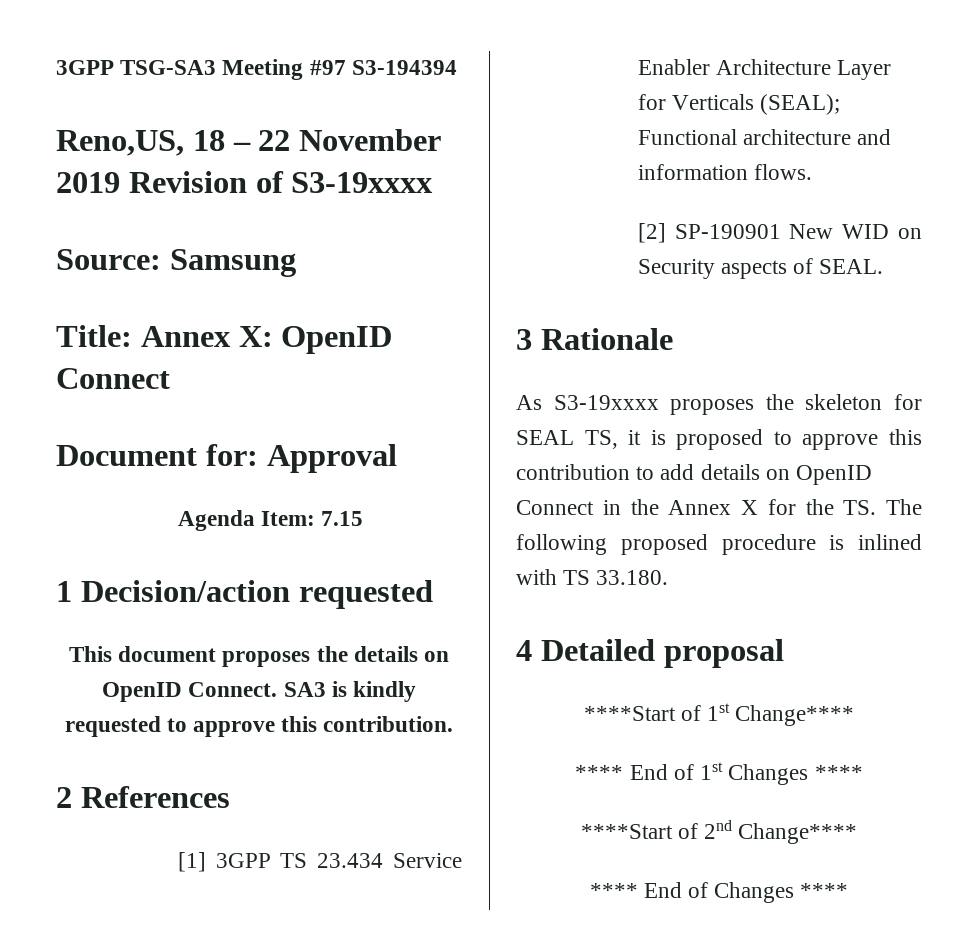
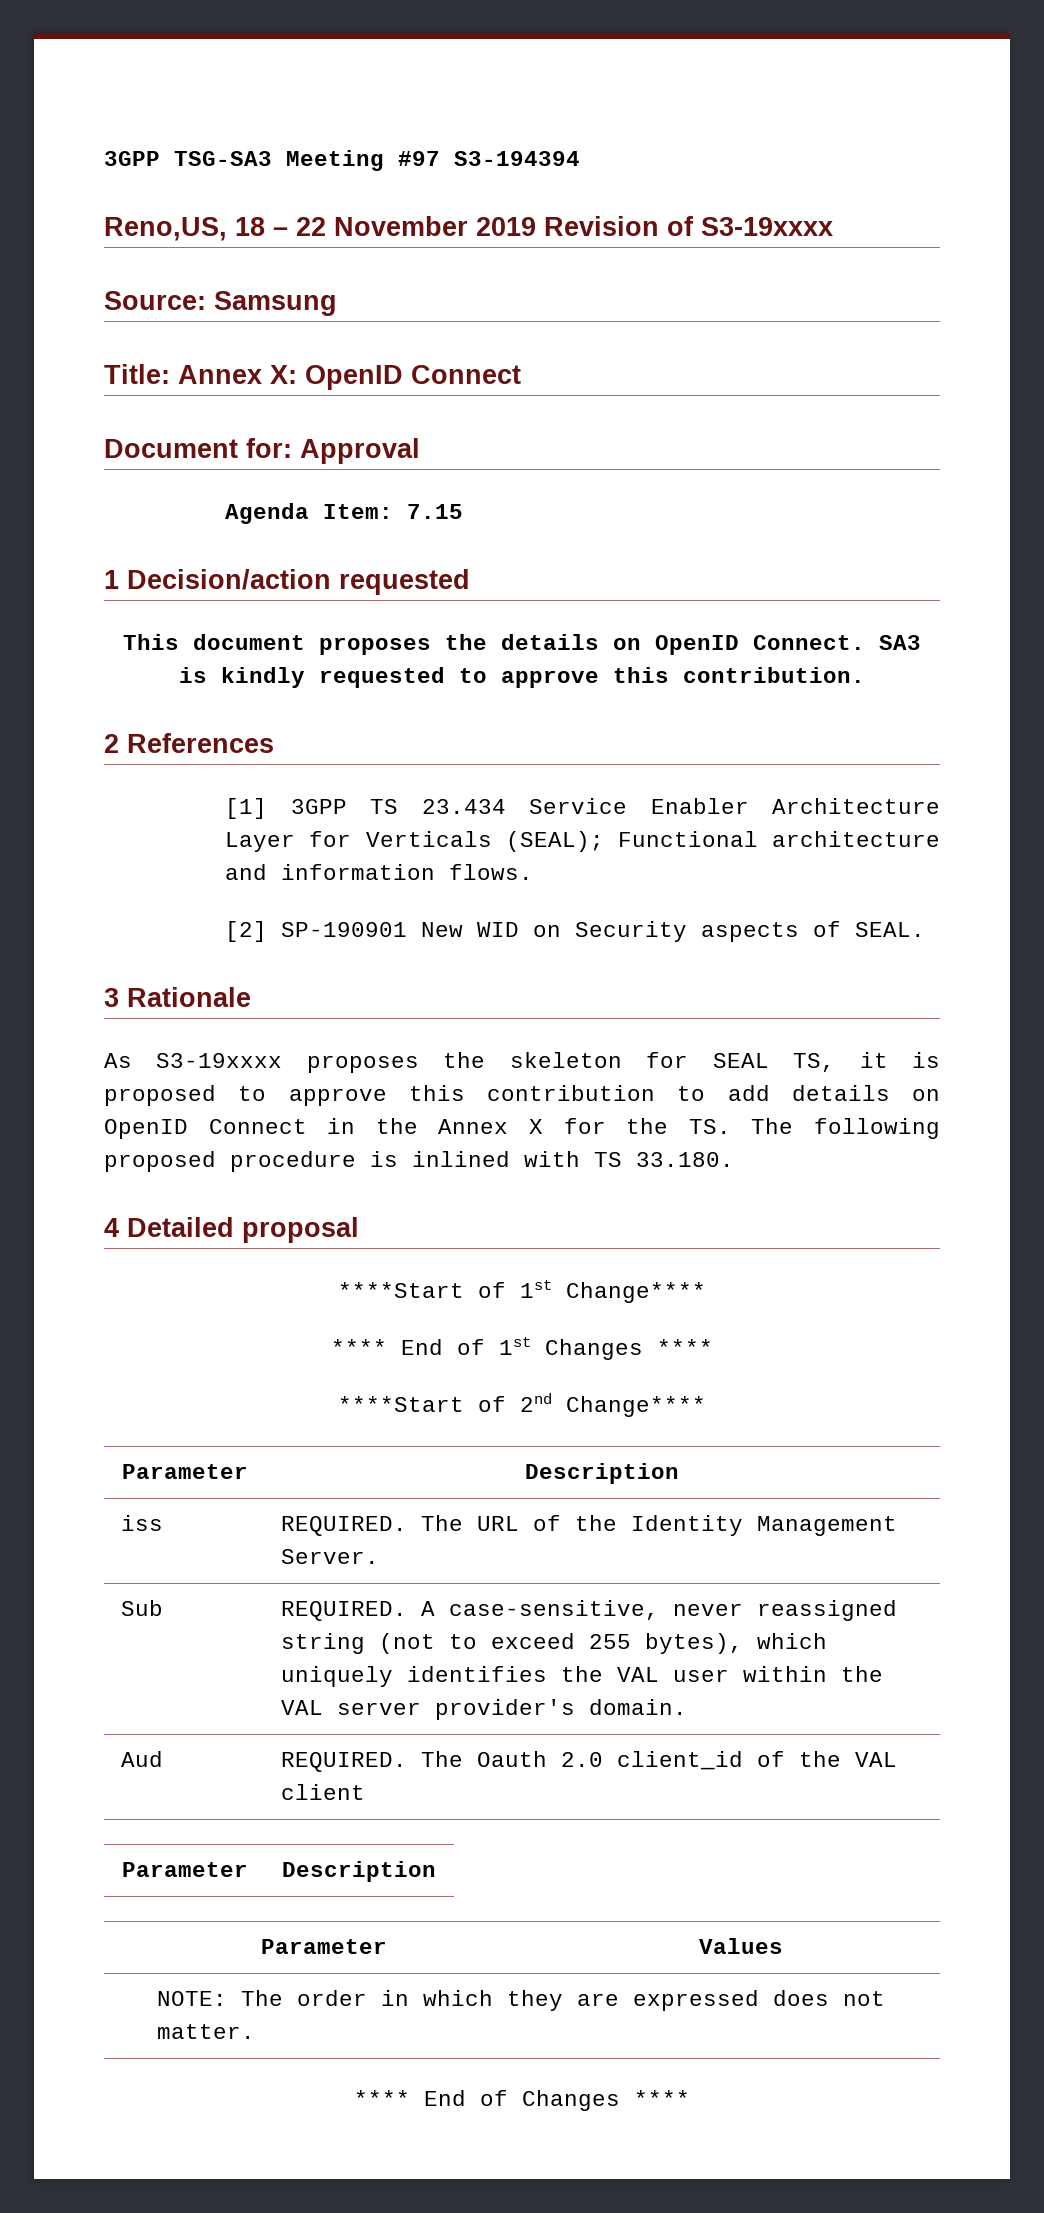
(858, 833) none -> [121,1464,248,1479] [525,1463,679,1484] [120,1515,163,1531] [280,1515,897,1536] [280,1549,379,1564] [120,1600,163,1616] [280,1600,897,1621] [280,1633,827,1654] [280,1666,883,1687] [280,1699,687,1720] [120,1751,163,1767] [280,1751,897,1772] [280,1784,365,1800] [121,1862,248,1877] [282,1861,436,1882] [260,1939,387,1954] [699,1938,783,1954] [157,1990,886,2011] [157,2024,256,2039] // Parameter | Description // iss | REQUIRED. The URL of the Identity Management Server. // Sub | REQUIRED. A case-sensitive, never reassigned string (not to exceed 255 bytes), which uniquely identifies the VAL user within the VAL server provider's domain. // Aud | REQUIRED. The Oauth 2.0 client_id of the VAL client // Parameter | Description // Parameter | Values // NOTE: The order in which they are expressed does not matter.

